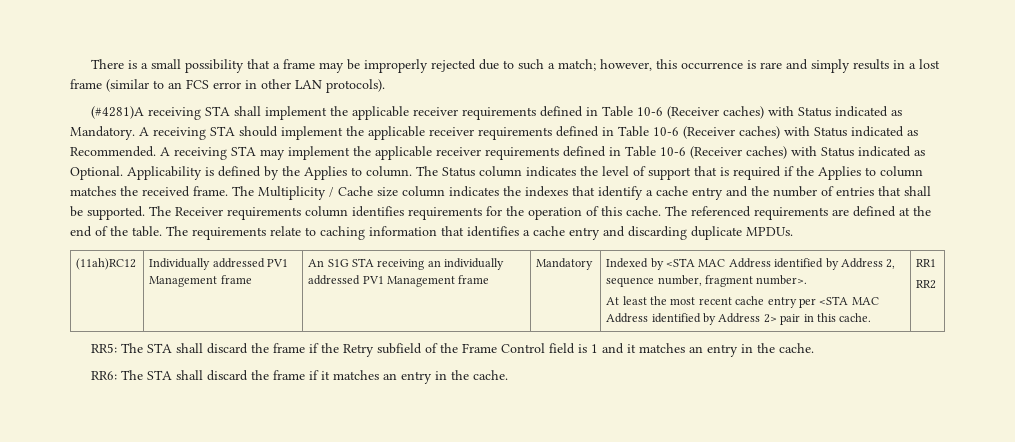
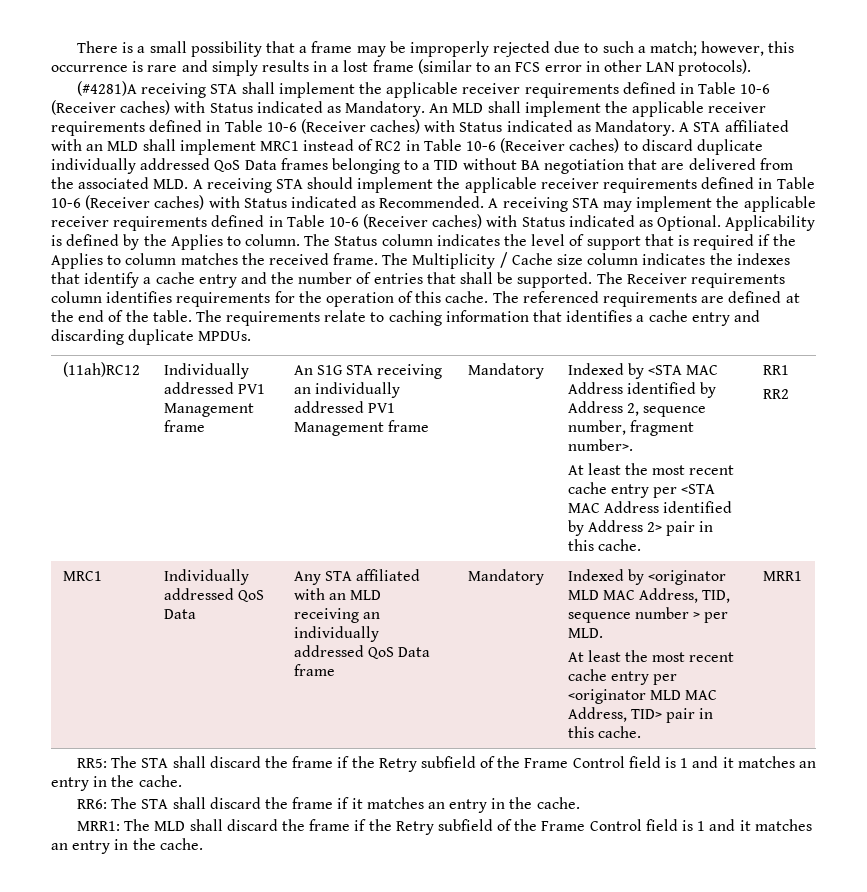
(135, 133) none -> [429,101,767,117] [51,119,789,136] [51,138,763,155] [51,158,793,174] [51,177,189,189] An MLD shall implement the applicable receiver requirements defined in Table 10-6 (Receiver caches) with Status indicated as Mandatory. A STA affiliated with an MLD shall implement MRC1 instead of RC2 in Table 10-6 (Receiver caches) to discard duplicate individually addressed QoS Data frames belonging to a TID without BA negotiation that are delivered from the associated MLD.
(937, 284) none -> [62,571,102,581] [163,569,249,585] [163,588,264,602] [163,609,196,619] [293,569,421,585] [293,588,382,600] [293,608,380,623] [293,626,379,642] [293,645,431,659] [293,664,335,676] [467,569,544,585] [567,569,727,585] [567,588,731,603] [567,607,729,623] [567,628,603,638] [567,650,735,662] [567,669,678,685] [567,689,718,704] [567,707,714,723] [567,726,641,738] [762,571,802,581] // MRC1 | Individually addressed QoS Data | Any STA affiliated with an MLD receiving an individually addressed QoS Data frame | Mandatory | Indexed by <originator MLD MAC Address, TID, sequence number > per MLD. // At least the most recent cache entry per <originator MLD MAC Address, TID> pair in this cache. | MRR1
(509, 375) none -> [77,819,812,835] [51,838,203,854] // MRR1: The MLD shall discard the frame if the Retry subfield of the Frame Control field is 1 and it matches an entry in the cache.

